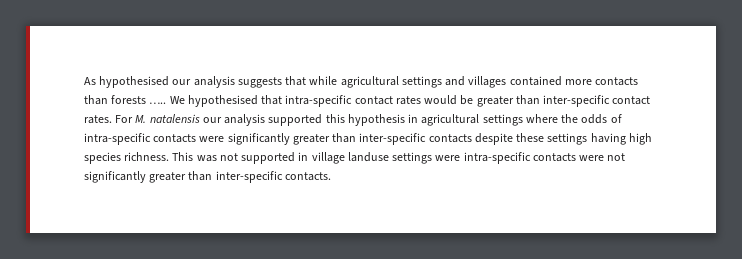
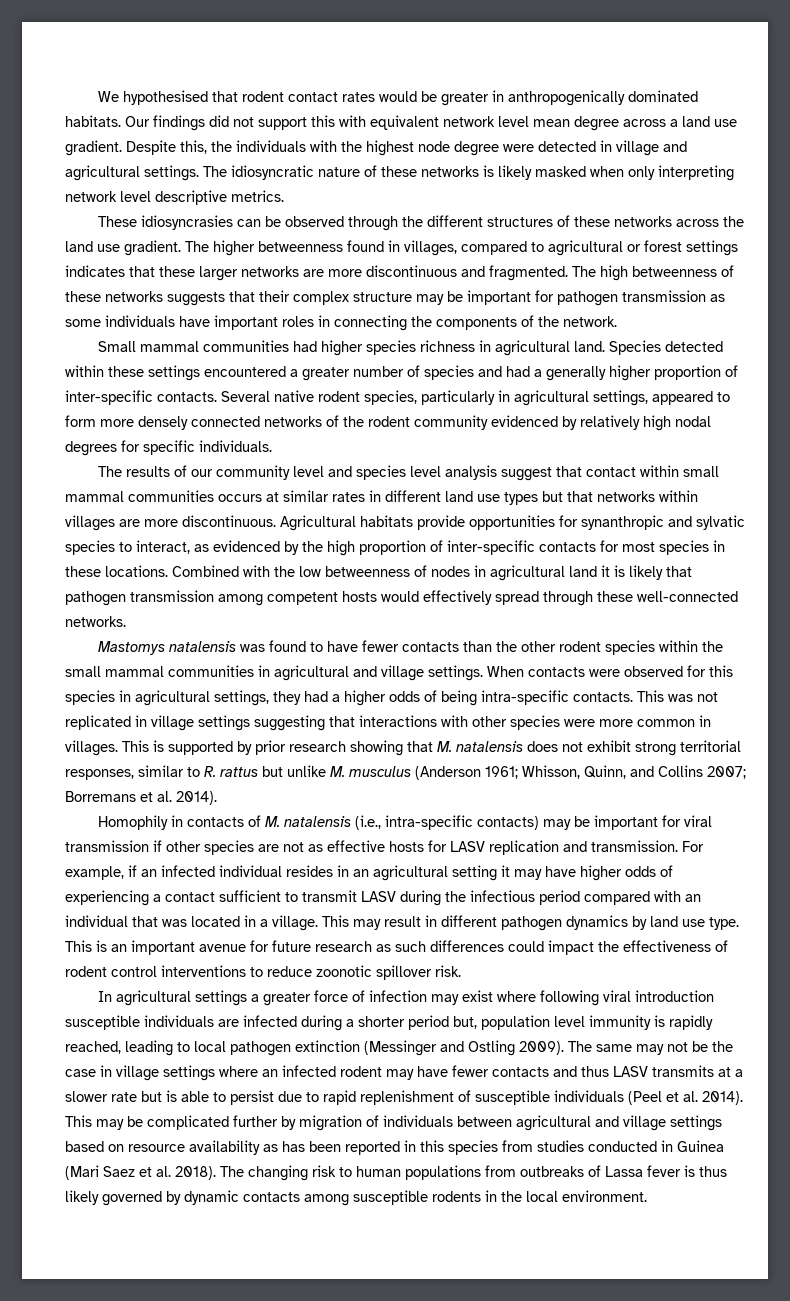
[84,76,639,88] [84,95,167,105] As hypothesised our analysis suggests that while agricultural settings and villages contained more contacts than forests ….. -> (98, 96) none
[285,95,353,107] intra-specific -> [242,91,285,102] rodent
[515,95,651,107] [84,114,622,126] [84,133,652,145] [84,152,170,164] than inter-specific contact rates. For M. natalensis our analysis supported this hypothesis in agricultural settings where the odds of intra-specific contacts were significantly greater than inter-specific contacts despite these settings having high species richness. -> [492,90,699,106] [65,115,737,131] [65,140,687,156] [65,165,734,181] [65,190,284,205] [98,215,745,231] [65,240,738,256] [65,265,734,281] [65,290,725,306] [65,315,617,331] [98,340,724,356] [65,365,738,381] [65,390,730,406] [65,415,711,431] [65,440,272,456] [98,465,720,481] [65,490,698,505] [65,515,745,531] [65,540,725,556] [65,565,692,581] [65,590,738,606] [65,616,126,627] [98,640,724,655] [65,665,733,681] [65,690,633,706] in anthropogenically dominated habitats. Our findings did not support this with equivalent network level mean degree across a land use gradient. Despite this, the individuals with the highest node degree were detected in village and agricultural settings. The idiosyncratic nature of these networks is likely masked when only interpreting network level descriptive metrics. // These idiosyncrasies can be observed through the different structures of these networks across the land use gradient. The higher betweenness found in villages, compared to agricultural or forest settings indicates that these larger networks are more discontinuous and fragmented. The high betweenness of these networks suggests that their complex structure may be important for pathogen transmission as some individuals have important roles in connecting the components of the network. // Small mammal communities had higher species richness in agricultural land. Species detected within these settings encountered a greater number of species and had a generally higher proportion of inter-specific contacts. Several native rodent species, particularly in agricultural settings, appeared to form more densely connected networks of the rodent community evidenced by relatively high nodal degrees for specific individuals. // The results of our community level and species level analysis suggest that contact within small mammal communities occurs at similar rates in different land use types but that networks within villages are more discontinuous. Agricultural habitats provide opportunities for synanthropic and sylvatic species to interact, as evidenced by the high proportion of inter-specific contacts for most species in these locations. Combined with the low betweenness of nodes in agricultural land it is likely that pathogen transmission among competent hosts would effectively spread through these well-connected networks. // Mastomys natalensis was found to have fewer contacts than the other rodent species within the small mammal communities in agricultural and village settings. When contacts were observed for this species in agricultural settings, they had a higher odds of being intra-specific contacts.
[241,152,626,164] [84,171,331,183] supported in village landuse settings were intra-specific contacts were not significantly greater than inter-specific contacts. -> [65,715,711,731] [65,740,741,756] [65,765,746,780] [65,791,217,805] [98,815,713,830] [65,840,704,855] [65,865,673,881] [65,890,701,906] [65,915,739,931] [65,940,728,955] [65,965,461,980] [98,990,715,1006] [65,1015,713,1031] [65,1040,733,1056] [65,1065,743,1081] [65,1090,743,1105] [65,1115,722,1131] [65,1140,724,1155] [65,1165,727,1181] [65,1190,647,1206] replicated in village settings suggesting that interactions with other species were more common in villages. This is supported by prior research showing that M. natalensis does not exhibit strong territorial responses, similar to R. rattus but unlike M. musculus (Anderson 1961; Whisson, Quinn, and Collins 2007; Borremans et al. 2014). // Homophily in contacts of M. natalensis (i.e., intra-specific contacts) may be important for viral transmission if other species are not as effective hosts for LASV replication and transmission. For example, if an infected individual resides in an agricultural setting it may have higher odds of experiencing a contact sufficient to transmit LASV during the infectious period compared with an individual that was located in a village. This may result in different pathogen dynamics by land use type. This is an important avenue for future research as such differences could impact the effectiveness of rodent control interventions to reduce zoonotic spillover risk. // In agricultural settings a greater force of infection may exist where following viral introduction susceptible individuals are infected during a shorter period but, population level immunity is rapidly reached, leading to local pathogen extinction (Messinger and Ostling 2009). The same may not be the case in village settings where an infected rodent may have fewer contacts and thus LASV transmits at a slower rate but is able to persist due to rapid replenishment of susceptible individuals (Peel et al. 2014). This may be complicated further by migration of individuals between agricultural and village settings based on resource availability as has been reported in this species from studies conducted in Guinea (Mari Saez et al. 2018). The changing risk to human populations from outbreaks of Lassa fever is thus likely governed by dynamic contacts among susceptible rodents in the local environment.

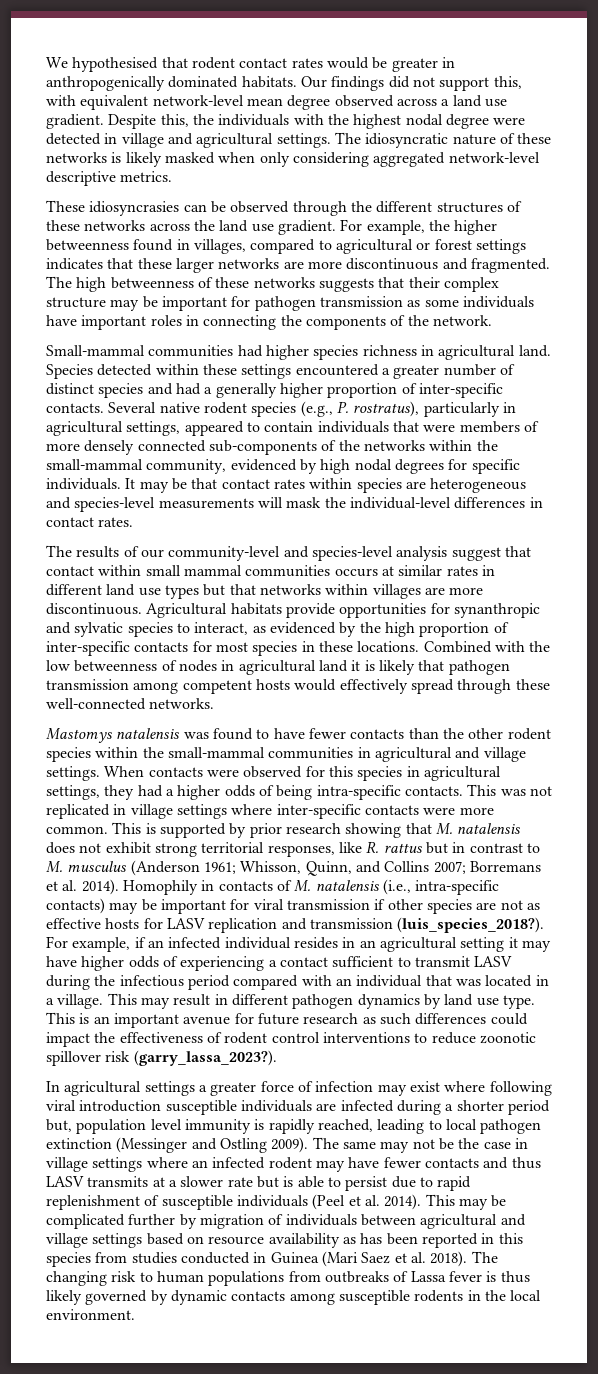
[311,115,335,127] this -> [493,76,522,89] this,
[443,116,529,127] network level -> [152,95,244,106] network-level
(619, 123) none -> [334,95,394,107] observed
[418,141,450,152] node -> [405,114,443,126] nodal
[658,165,734,181] [65,191,151,202] interpreting network level -> [292,152,540,167] considering aggregated network-level
[185,241,209,252] The -> [340,219,450,235] For example, the
[98,341,200,352] Small mammal -> [46,345,145,356] Small-mammal
(420, 371) none -> [46,383,94,395] distinct
[364,390,417,405] species, -> [251,401,420,417] species (e.g., P. rostratus),
[65,415,96,427] form -> [264,421,539,433] contain individuals that were members of
[264,415,640,430] networks of the rodent community evidenced by relatively -> [208,440,498,455] [46,459,317,474] sub-components of the networks within the small-mammal community, evidenced by
(272, 446) none -> [125,478,527,493] [46,497,543,512] [46,517,134,527] It may be that contact rates within species are heterogeneous and species-level measurements will mask the individual-level differences in contact rates.
[216,465,442,480] community level and species level -> [168,546,393,561] community-level and species-level
[65,666,164,677] small mammal -> [167,747,265,758] small-mammal
[254,715,711,731] [65,740,118,756] suggesting that interactions with other species were more common in villages. -> [231,804,494,819] [46,826,108,834] where inter-specific contacts were more common.
[138,765,200,777] similar to -> [338,842,362,853] like
[287,765,326,777] unlike -> [452,842,540,853] in contrast to
(217, 798) // -> (119, 887) none
[591,840,678,852] transmission. -> [309,917,545,933] transmission (luis_species_2018?).
[435,965,461,977] risk. -> [105,1050,277,1066] risk (garry_lassa_2023?).

